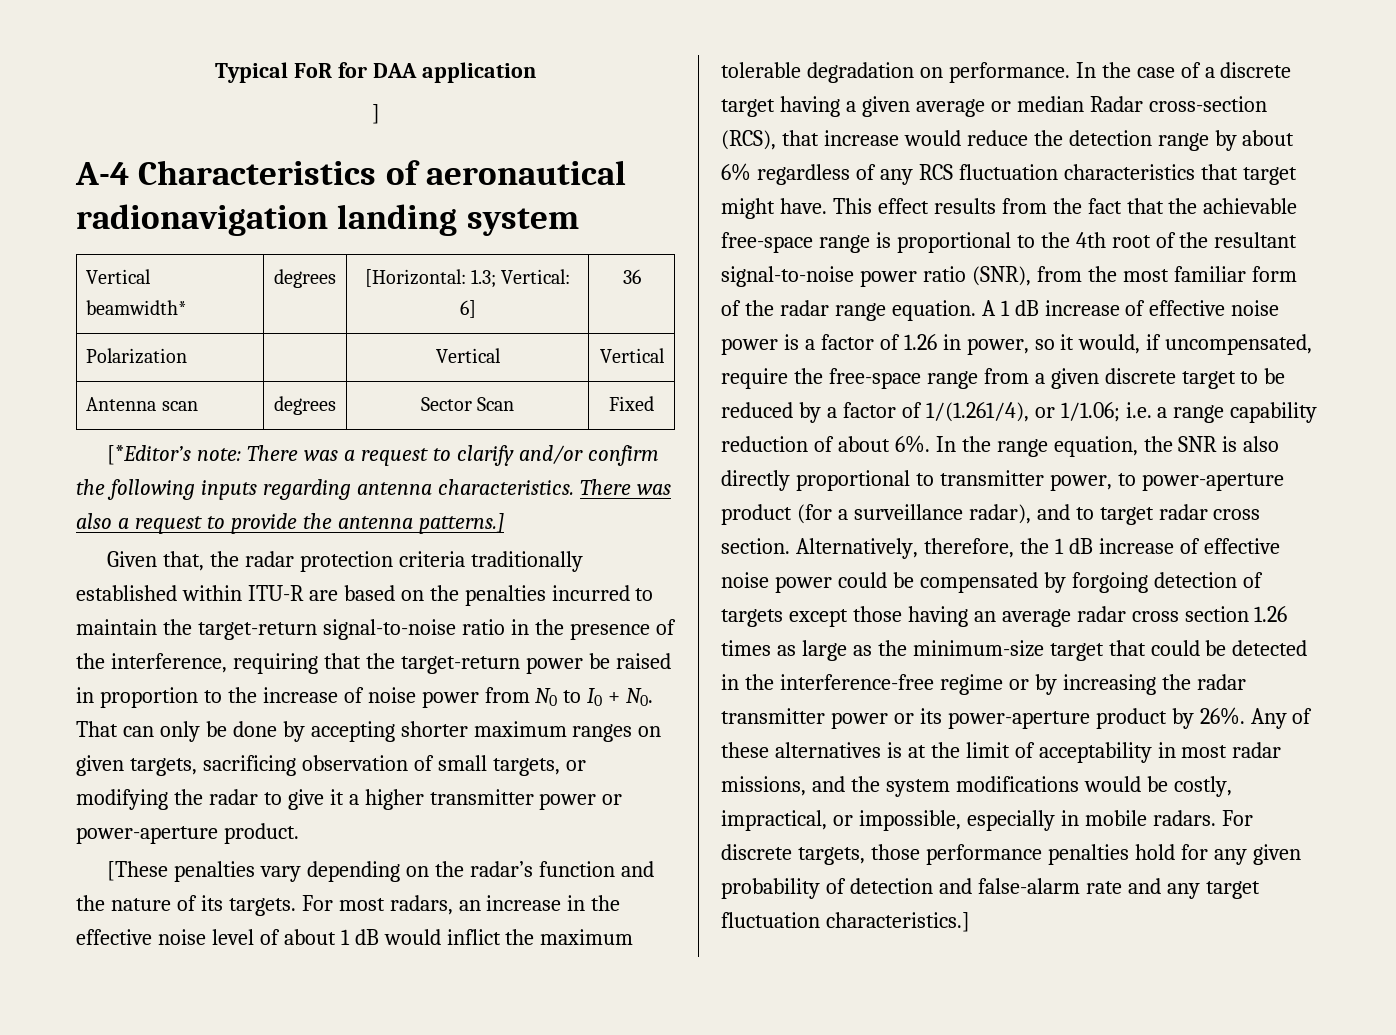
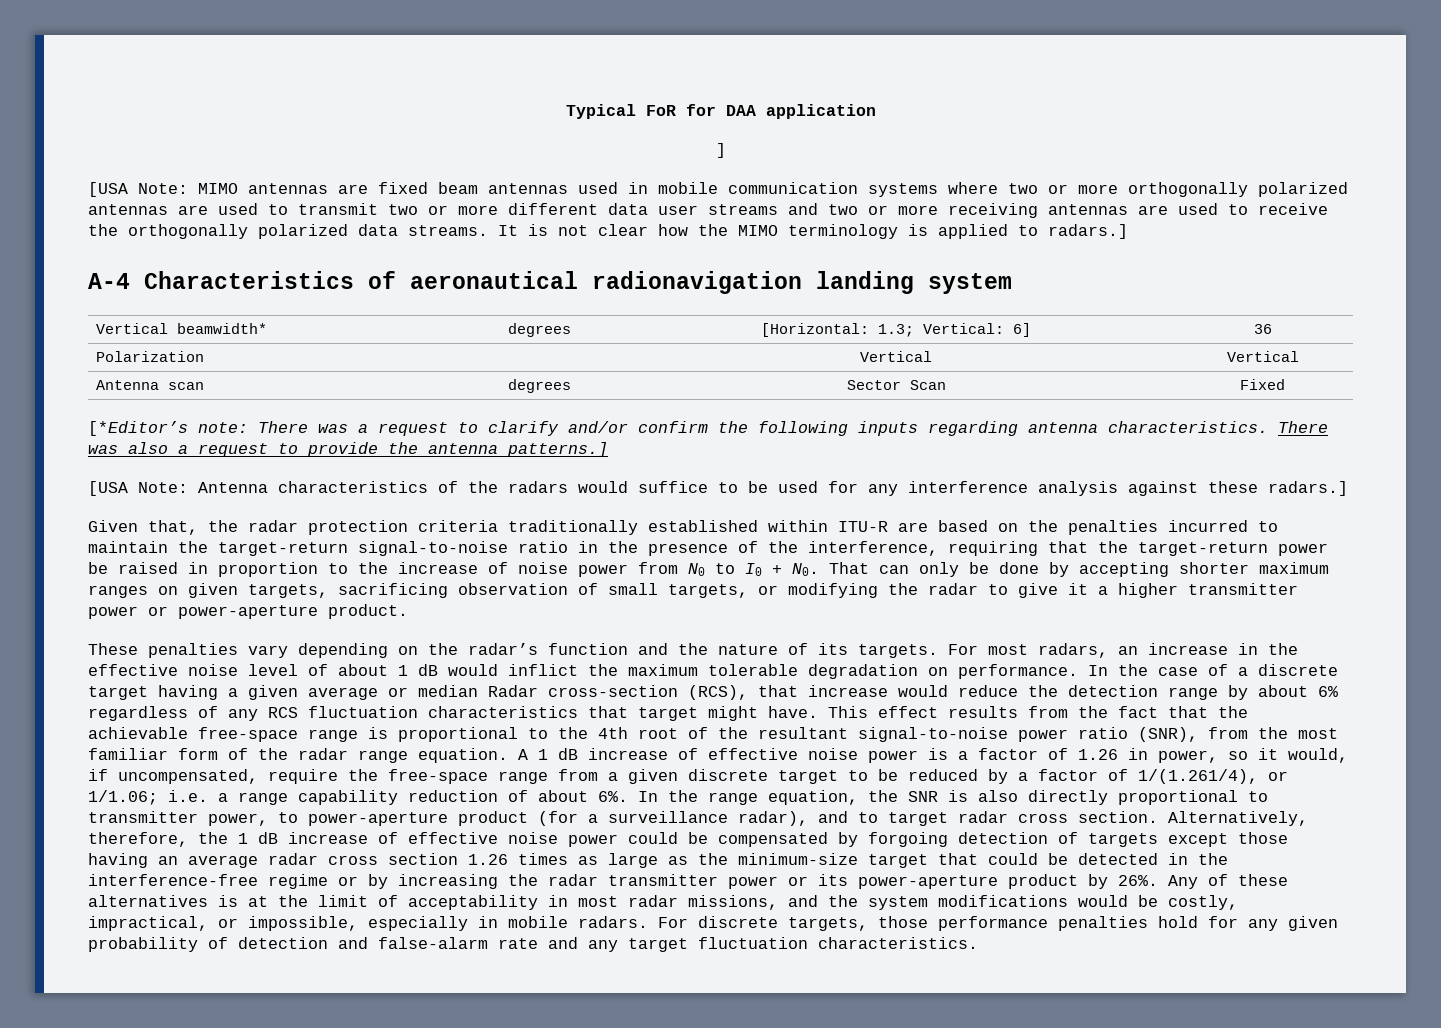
(380, 114) none -> [88,182,1348,197] [88,203,1328,218] [88,224,1128,239] // [USA Note: MIMO antennas are fixed beam antennas used in mobile communication systems where two or more orthogonally polarized antennas are used to transmit two or more different data user streams and two or more receiving antennas are used to receive the orthogonally polarized data streams. It is not clear how the MIMO terminology is applied to radars.]
(504, 523) none -> [88,481,1348,496] // [USA Note: Antenna characteristics of the radars would suffice to be used for any interference analysis against these radars.]
[107,861,169,881] [These -> [88,643,138,655] These
[825,912,970,932] characteristics.] -> [818,937,978,949] characteristics.

